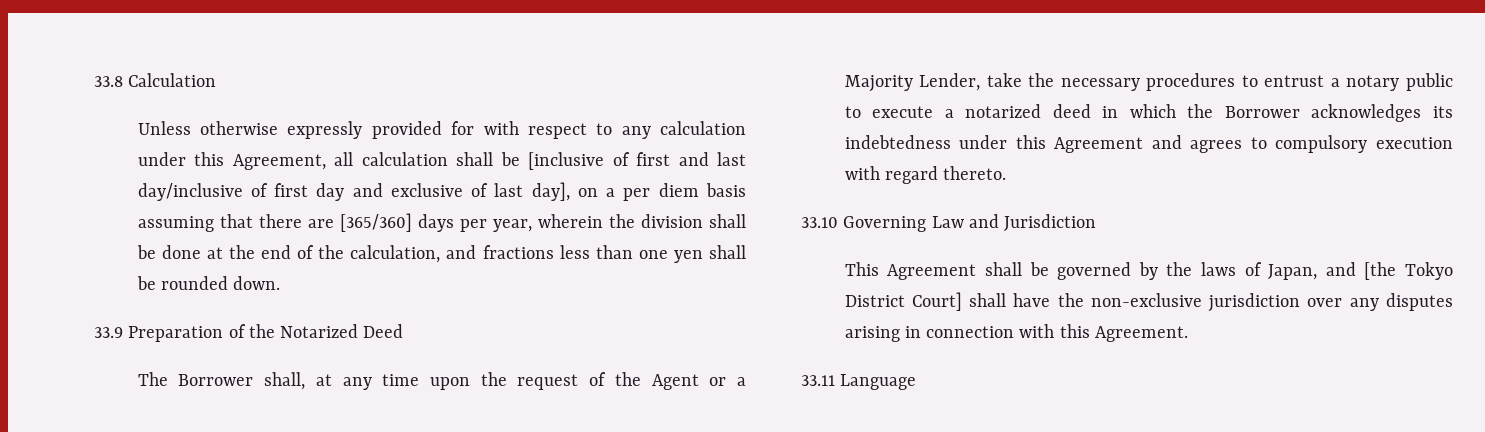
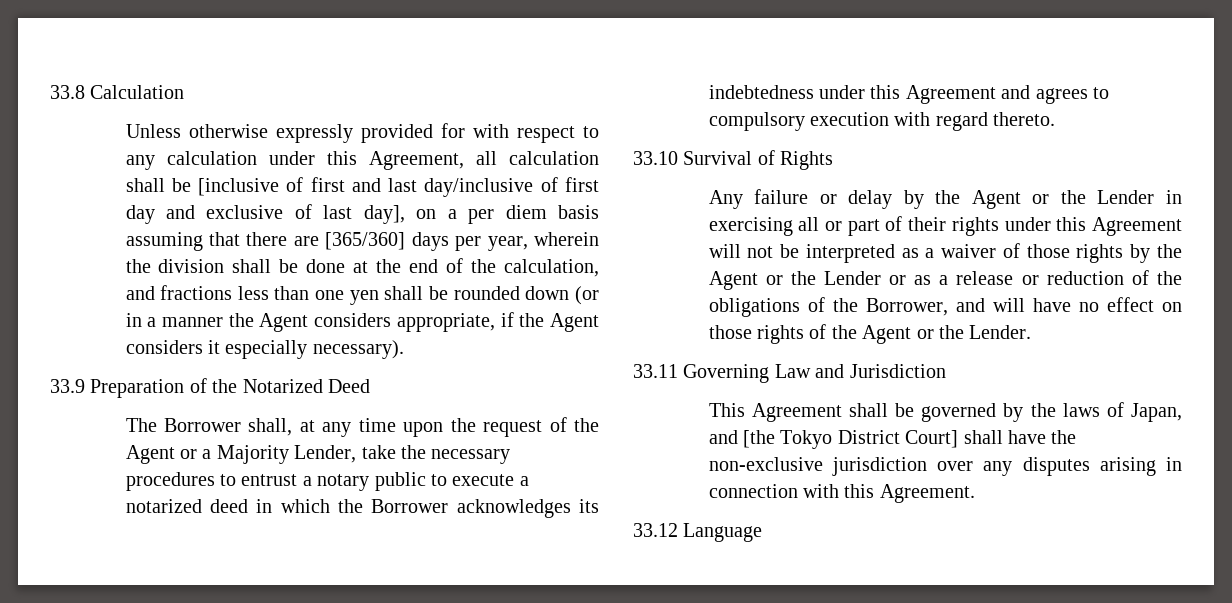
[233,276,281,290] down. -> [525,286,599,305] [125,312,599,332] [125,340,404,359] down (or in a manner the Agent considers appropriate, if the Agent considers it especially necessary).
(838, 222) none -> [683,150,834,170] [708,189,1182,209] [708,216,1182,236] [708,243,1182,263] [708,270,1182,290] [708,297,1182,317] [708,324,1032,344] [633,364,678,378] Survival of Rights // Any failure or delay by the Agent or the Lender in exercising all or part of their rights under this Agreement will not be interpreted as a waiver of those rights by the Agent or the Lender or as a release or reduction of the obligations of the Borrower, and will have no effect on those rights of the Agent or the Lender. // 33.11
[801,375,835,386] 33.11 -> [633,523,678,537] 33.12

